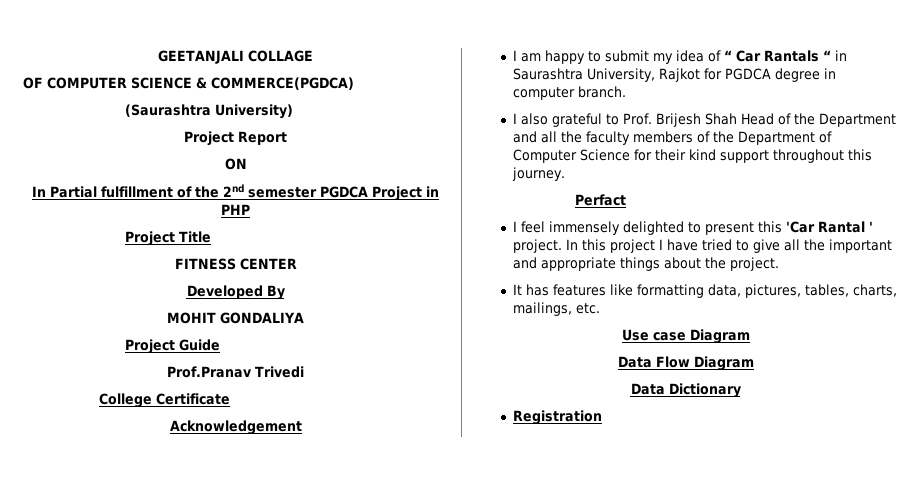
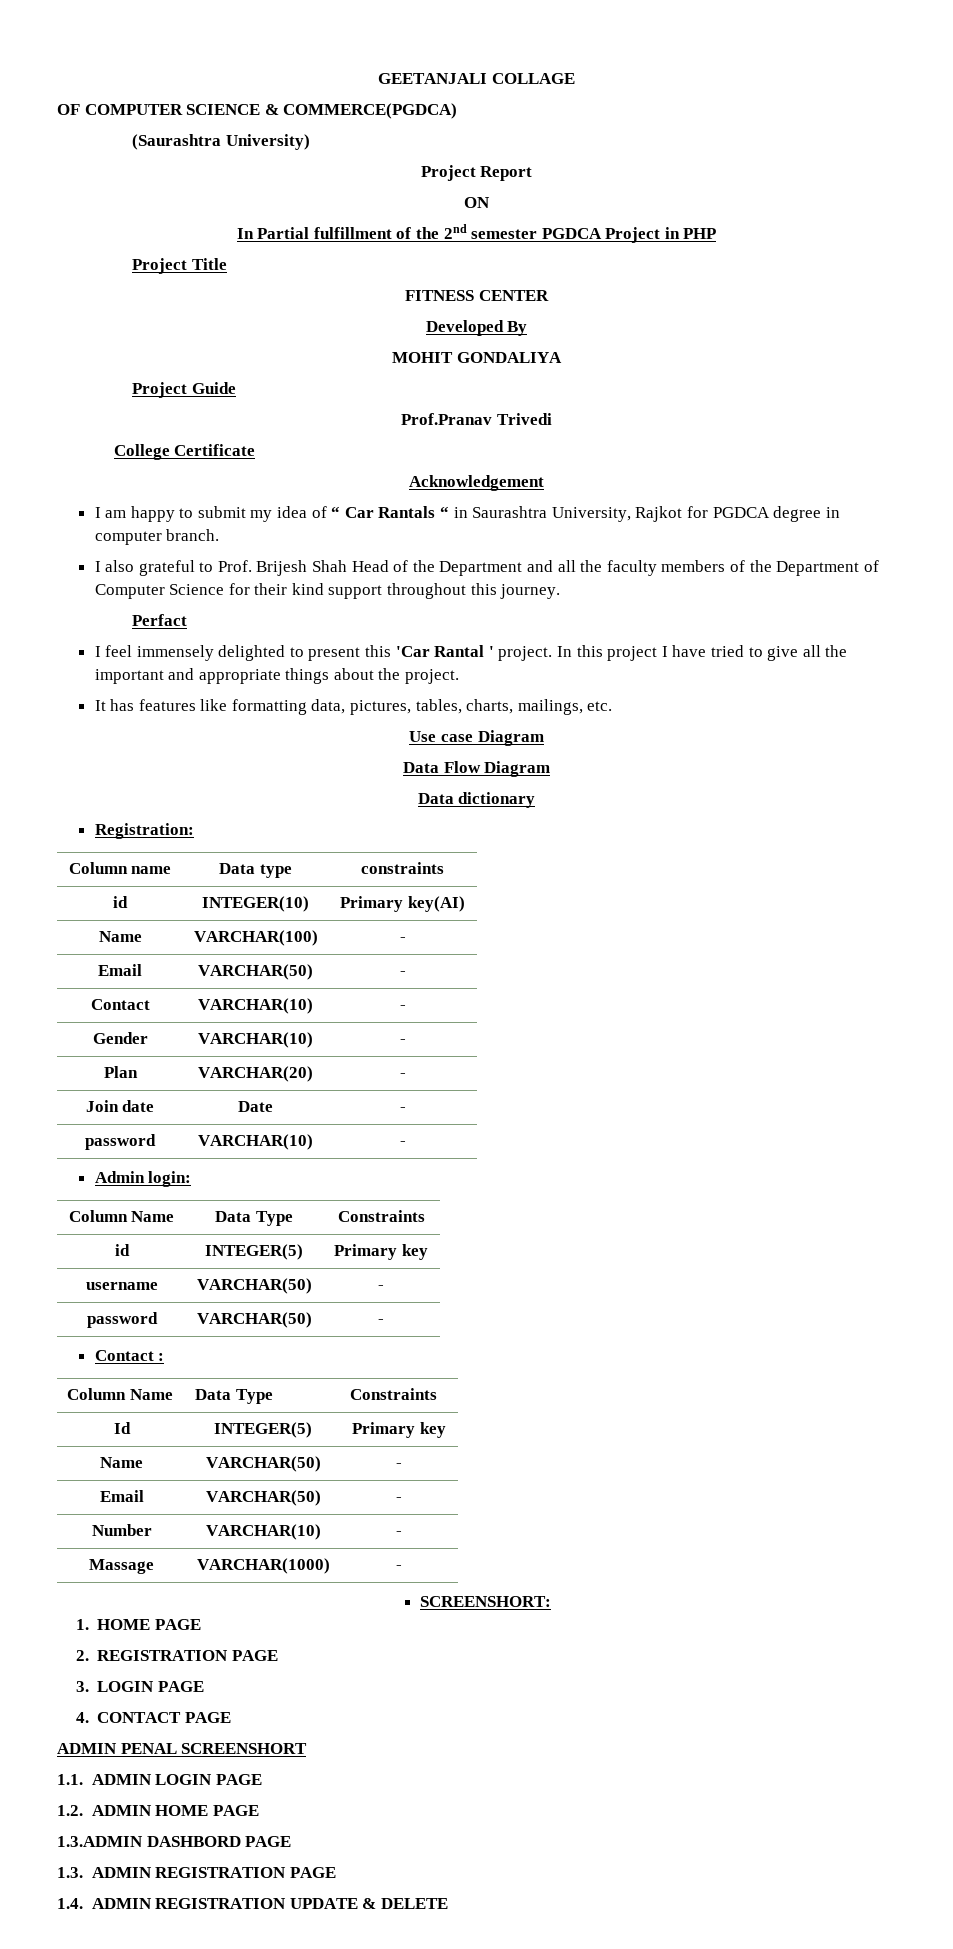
[668,383,741,398] [513,410,603,425] Dictionary // Registration -> [458,792,536,808] [94,823,194,839] [68,862,172,874] [219,863,292,878] [361,862,444,874] [113,896,128,908] [202,896,309,912] [340,896,465,912] [98,931,142,942] [193,930,318,946] [399,937,406,942] [98,964,142,976] [198,964,313,980] [399,971,406,976] [90,999,150,1010] [198,998,313,1014] [399,1005,406,1010] [92,1032,148,1044] [198,1032,313,1048] [399,1039,406,1044] [103,1066,138,1078] [198,1066,313,1082] [399,1073,406,1078] [85,1100,155,1112] [238,1101,273,1112] [399,1107,406,1112] [85,1134,156,1150] [198,1134,313,1150] [399,1141,406,1146] [94,1171,192,1187] [68,1210,175,1222] [215,1211,293,1226] [337,1210,425,1222] [114,1244,130,1256] [205,1244,303,1260] [334,1244,428,1260] [85,1282,158,1290] [196,1278,312,1294] [378,1285,384,1290] [86,1312,158,1328] [196,1312,312,1328] [378,1319,384,1324] [94,1350,165,1361] [67,1388,173,1400] [195,1389,273,1404] [350,1388,438,1400] [113,1422,131,1434] [214,1422,312,1438] [352,1422,446,1438] [100,1457,143,1468] [205,1456,321,1472] [396,1463,402,1468] [99,1490,144,1502] [205,1490,321,1506] [396,1497,402,1502] [91,1524,152,1536] [205,1524,321,1540] [396,1531,402,1536] [89,1559,154,1574] [196,1558,330,1574] [396,1565,402,1570] [420,1596,552,1607] [75,1619,201,1630] [75,1650,278,1661] [75,1681,204,1692] [75,1712,231,1723] [57,1743,308,1754] [57,1774,262,1785] [57,1805,259,1816] [57,1836,292,1847] [57,1867,336,1878] [57,1898,448,1909] dictionary // Registration: // Column name | Data type | constraints // id | INTEGER(10) | Primary key(AI) // Name | VARCHAR(100) | - // Email | VARCHAR(50) | - // Contact | VARCHAR(10) | - // Gender | VARCHAR(10) | - // Plan | VARCHAR(20) | - // Join date | Date | - // password | VARCHAR(10) | - // Admin login: // Column Name | Data Type | Constraints // id | INTEGER(5) | Primary key // username | VARCHAR(50) | - // password | VARCHAR(50) | - // Contact : // Column Name | Data Type | Constraints // Id | INTEGER(5) | Primary key // Name | VARCHAR(50) | - // Email | VARCHAR(50) | - // Number | VARCHAR(10) | - // Massage | VARCHAR(1000) | - // SCREENSHORT: // 1. HOME PAGE // 2. REGISTRATION PAGE // 3. LOGIN PAGE // 4. CONTACT PAGE // ADMIN PENAL SCREENSHORT // 1.1. ADMIN LOGIN PAGE // 1.2. ADMIN HOME PAGE // 1.3.ADMIN DASHBORD PAGE // 1.3. ADMIN REGISTRATION PAGE // 1.4. ADMIN REGISTRATION UPDATE & DELETE

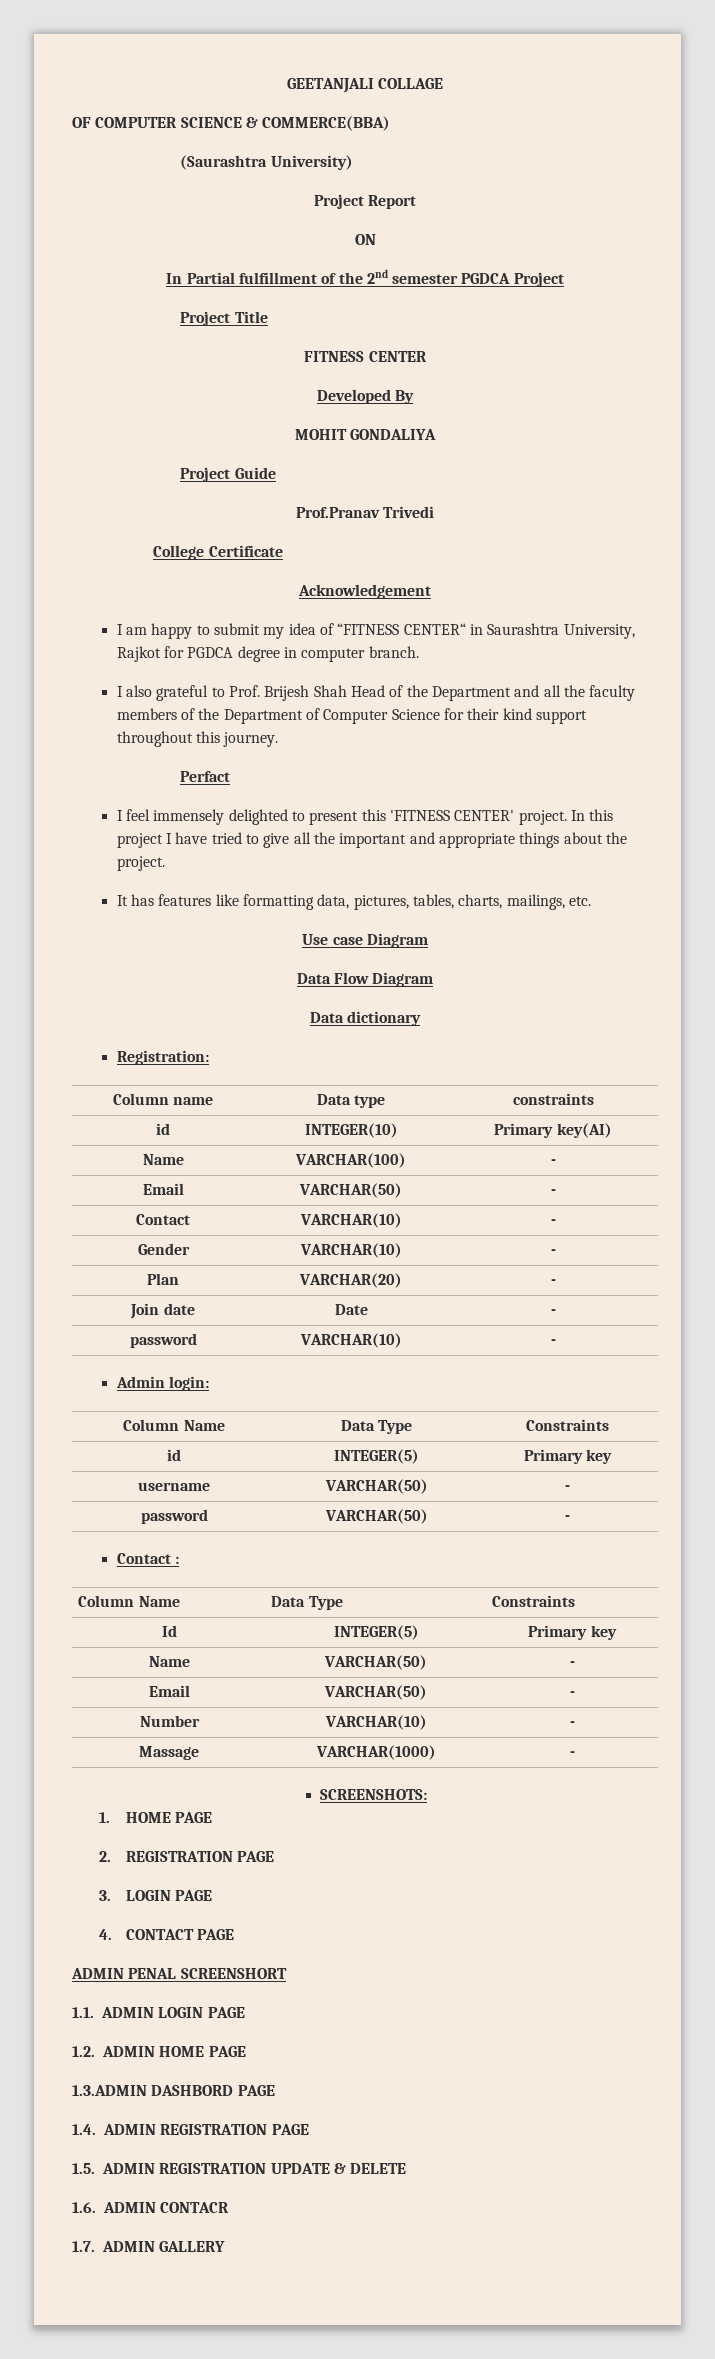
[283,103,458,119] COMMERCE(PGDCA) -> [262,116,391,131] COMMERCE(BBA)
[664,227,717,239] in PHP -> (564, 279) none
[331,506,450,518] “ Car Rantals “ -> [337,623,466,635] “FITNESS CENTER“
[395,645,494,657] 'Car Rantal ' -> [389,810,515,821] 'FITNESS CENTER'
[420,1596,552,1607] SCREENSHORT: -> [320,1789,428,1800] SCREENSHOTS:
[57,1867,83,1878] 1.3. -> [72,2124,96,2135] 1.4.
[57,1898,83,1909] 1.4. -> [72,2163,95,2174] 1.5.
(448, 1903) none -> [72,2202,230,2213] [72,2241,226,2252] // 1.6. ADMIN CONTACR // 1.7. ADMIN GALLERY

